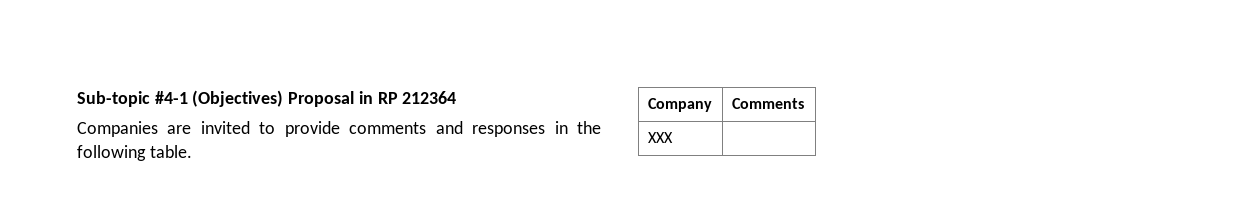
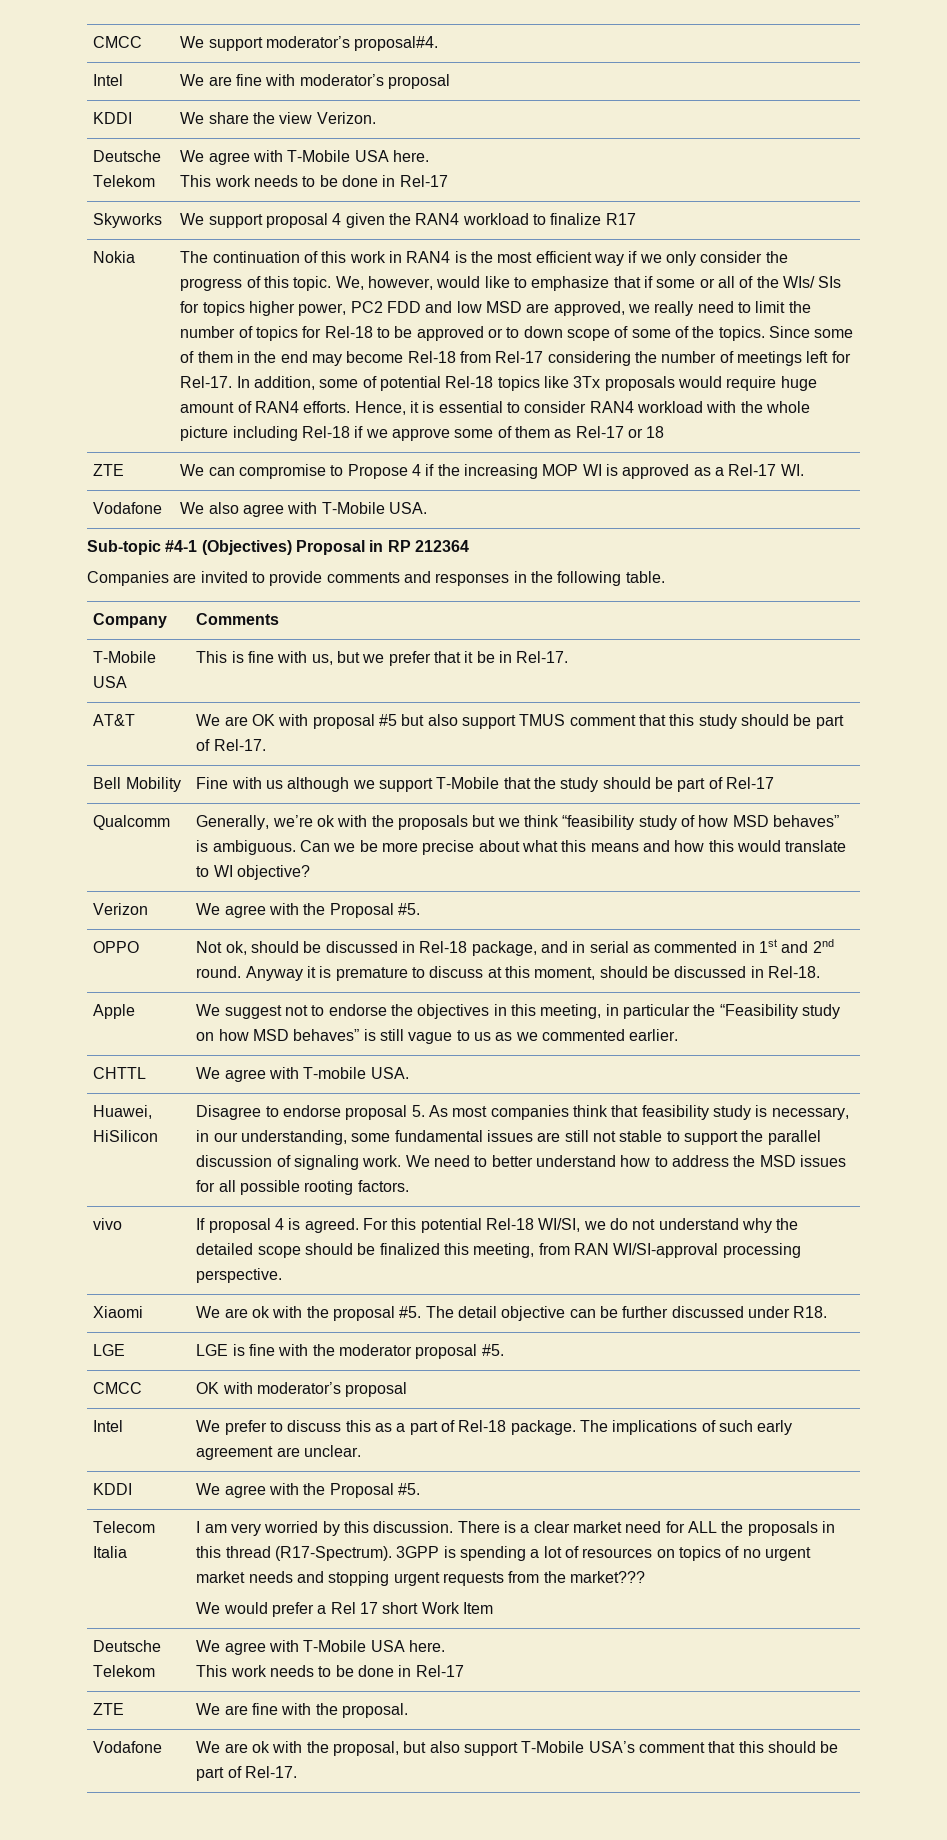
(77, 99) none -> [93,36,143,48] [180,36,439,51] [93,74,124,86] [180,74,451,89] [93,112,133,124] [180,112,376,124] [93,150,162,162] [93,175,156,187] [180,150,430,165] [180,175,448,187] [93,213,163,228] [180,213,636,228] [93,251,136,263] [180,251,788,266] [180,276,842,291] [180,301,811,316] [180,326,854,341] [180,351,851,366] [180,376,817,391] [180,401,810,415] [180,426,665,441] [93,464,125,476] [180,464,804,479] [93,502,163,514] [180,502,428,517] CMCC | We support moderator’s proposal#4. // Intel | We are fine with moderator’s proposal // KDDI | We share the view Verizon. // Deutsche Telekom | We agree with T-Mobile USA here. // This work needs to be done in Rel-17 // Skyworks | We support proposal 4 given the RAN4 workload to finalize R17 // Nokia | The continuation of this work in RAN4 is the most efficient way if we only consider the progress of this topic. We, however, would like to emphasize that if some or all of the WIs/ SIs for topics higher power, PC2 FDD and low MSD are approved, we really need to limit the number of topics for Rel-18 to be approved or to down scope of some of the topics. Since some of them in the end may become Rel-18 from Rel-17 considering the number of meetings left for Rel-17. In addition, some of potential Rel-18 topics like 3Tx proposals would require huge amount of RAN4 efforts. Hence, it is essential to consider RAN4 workload with the whole picture including Rel-18 if we approve some of them as Rel-17 or 18 // ZTE | We can compromise to Propose 4 if the increasing MOP WI is approved as a Rel-17 WI. // Vodafone | We also agree with T-Mobile USA. //
[647,132,673,143] XXX | -> [93,651,157,663] [93,676,128,688] [196,651,569,666] [93,714,136,726] [196,714,844,729] [196,739,266,751] [93,777,181,792] [196,777,774,792] [93,815,171,830] [196,815,839,830] [196,840,847,855] [196,865,311,880] [93,903,149,915] [196,903,421,918] [93,941,140,953] [196,939,834,956] [196,966,820,981] [93,1004,136,1019] [196,1004,840,1019] [196,1029,679,1044] [93,1067,147,1079] [196,1067,409,1082] [93,1105,153,1119] [93,1130,159,1142] [196,1105,849,1120] [196,1130,821,1145] [196,1155,846,1170] [196,1180,409,1195] [93,1218,123,1230] [196,1218,799,1233] [196,1243,801,1258] [196,1268,283,1283] [93,1306,144,1318] [196,1306,828,1321] [93,1344,126,1356] [196,1344,504,1359] [93,1382,143,1394] [196,1382,408,1397] [93,1420,124,1432] [196,1420,793,1435] [196,1445,362,1460] [93,1483,133,1495] [196,1483,421,1498] [93,1521,156,1533] [93,1546,128,1558] [196,1521,835,1536] [196,1546,811,1561] [196,1571,645,1586] [196,1602,493,1617] [93,1640,162,1652] [93,1665,156,1677] [196,1640,446,1655] [196,1665,464,1677] [93,1703,125,1715] [196,1703,409,1718] [93,1741,163,1753] [196,1741,839,1756] [196,1766,298,1781] T-Mobile USA | This is fine with us, but we prefer that it be in Rel-17. // AT&T | We are OK with proposal #5 but also support TMUS comment that this study should be part of Rel-17. // Bell Mobility | Fine with us although we support T-Mobile that the study should be part of Rel-17 // Qualcomm | Generally, we’re ok with the proposals but we think “feasibility study of how MSD behaves” is ambiguous. Can we be more precise about what this means and how this would translate to WI objective? // Verizon | We agree with the Proposal #5. // OPPO | Not ok, should be discussed in Rel-18 package, and in serial as commented in 1st and 2nd round. Anyway it is premature to discuss at this moment, should be discussed in Rel-18. // Apple | We suggest not to endorse the objectives in this meeting, in particular the “Feasibility study on how MSD behaves” is still vague to us as we commented earlier. // CHTTL | We agree with T-mobile USA. // Huawei, HiSilicon | Disagree to endorse proposal 5. As most companies think that feasibility study is necessary, in our understanding, some fundamental issues are still not stable to support the parallel discussion of signaling work. We need to better understand how to address the MSD issues for all possible rooting factors. // vivo | If proposal 4 is agreed. For this potential Rel-18 WI/SI, we do not understand why the detailed scope should be finalized this meeting, from RAN WI/SI-approval processing perspective. // Xiaomi | We are ok with the proposal #5. The detail objective can be further discussed under R18. // LGE | LGE is fine with the moderator proposal #5. // CMCC | OK with moderator’s proposal // Intel | We prefer to discuss this as a part of Rel-18 package. The implications of such early agreement are unclear. // KDDI | We agree with the Proposal #5. // Telecom Italia | I am very worried by this discussion. There is a clear market need for ALL the proposals in this thread (R17-Spectrum). 3GPP is spending a lot of resources on topics of no urgent market needs and stopping urgent requests from the market??? // We would prefer a Rel 17 short Work Item // Deutsche Telekom | We agree with T-Mobile USA here. // This work needs to be done in Rel-17 // ZTE | We are fine with the proposal. // Vodafone | We are ok with the proposal, but also support T-Mobile USA’s comment that this should be part of Rel-17.

